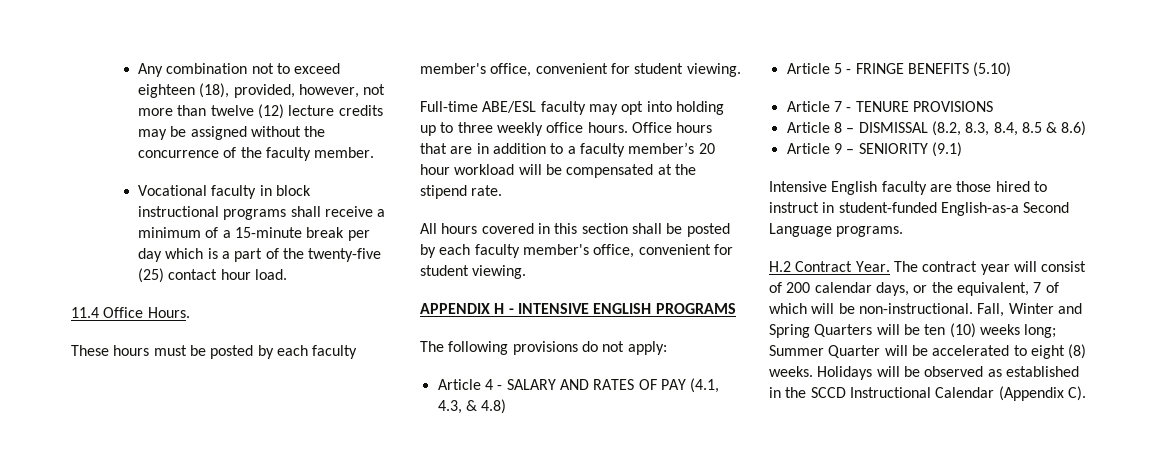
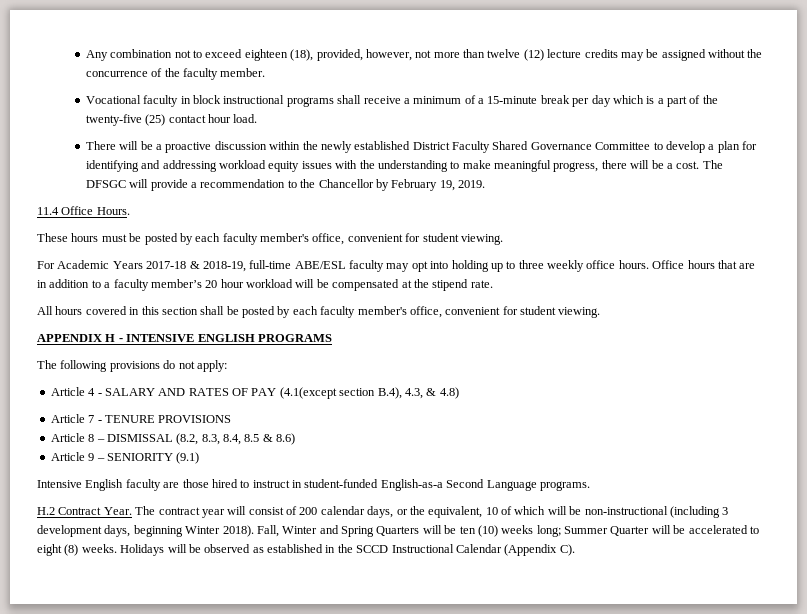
(288, 274) none -> [85,141,758,153] [85,160,723,172] [85,179,486,191] // There will be a proactive discussion within the newly established District Faculty Shared Governance Committee to develop a plan for identifying and addressing workload equity issues with the understanding to make meaningful progress, there will be a cost. The DFSGC will provide a recommendation to the Chancellor by February 19, 2019.
[420,101,478,112] Full-time -> [37,260,292,272] For Academic Years 2017-18 & 2018-19, full-time
[690,378,720,393] (4.1, -> [279,387,402,399] (4.1(except section B.4),
[786,62,1012,77] // Article 5 - FRINGE BENEFITS (5.10) -> (459, 393) none
[1033,282,1042,293] 7 -> [485,507,498,515] 10
[858,303,973,314] non-instructional. -> [584,506,729,518] [37,525,254,537] non-instructional (including 3 development days, beginning Winter 2018).

